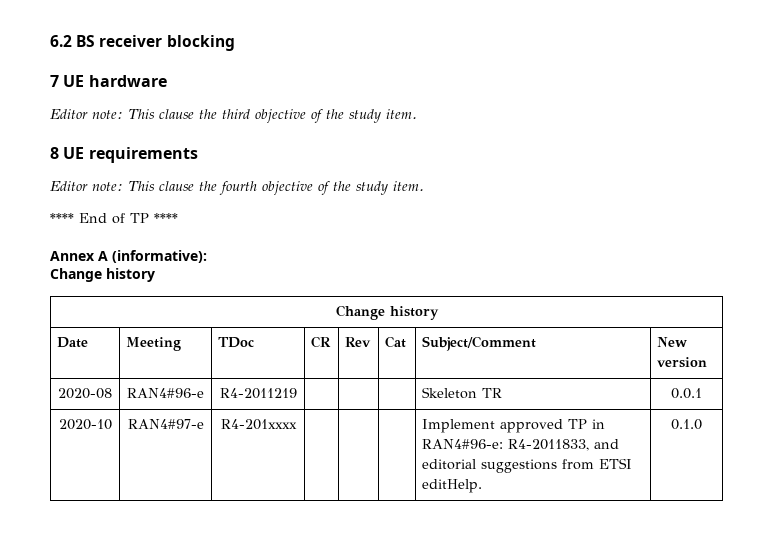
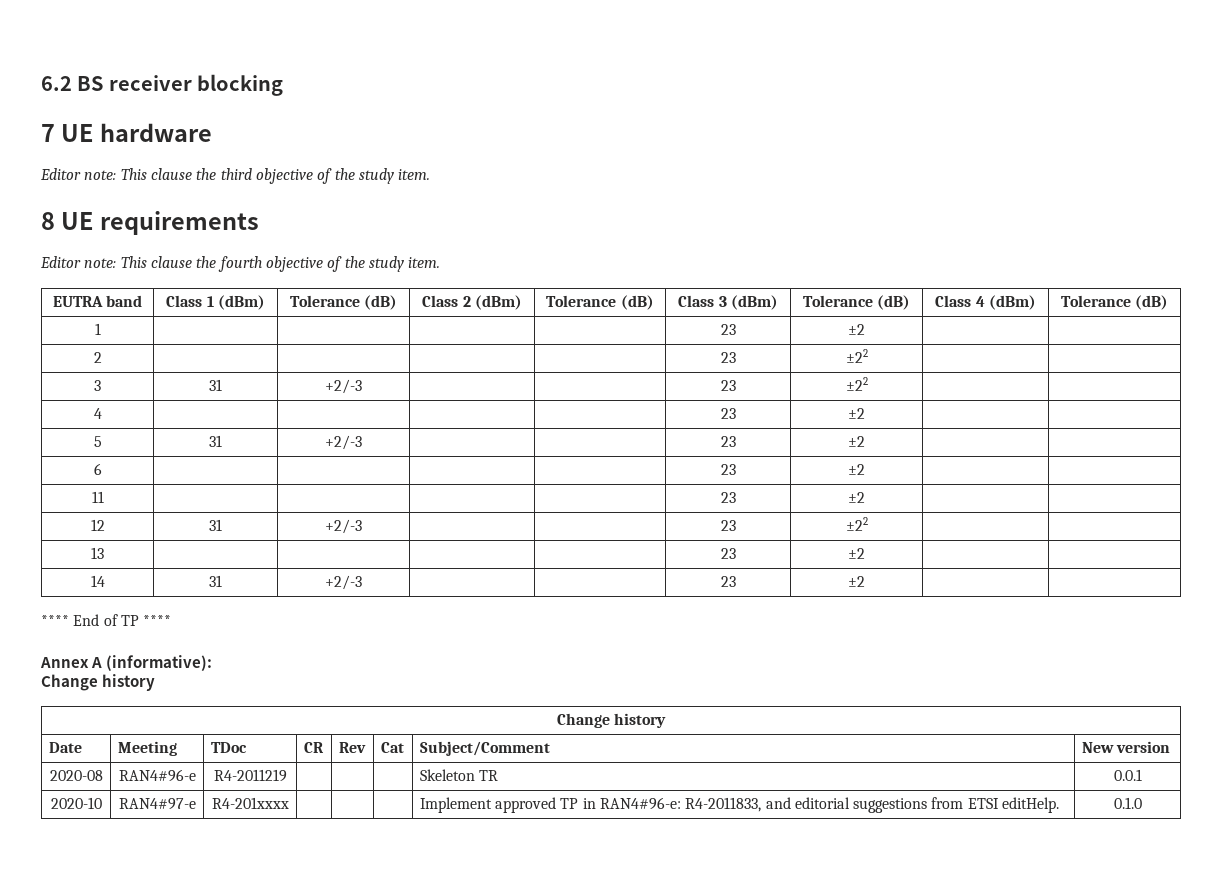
(424, 186) none -> [52,295,143,307] [166,295,265,310] [289,295,398,310] [422,295,522,310] [546,295,654,310] [678,295,778,310] [802,295,911,310] [935,295,1036,310] [1060,295,1169,310] [94,323,101,335] [720,324,736,335] [848,324,865,335] [93,352,102,363] [720,352,736,363] [845,349,868,363] [94,380,101,391] [209,379,222,391] [325,379,362,394] [720,380,736,391] [845,377,868,391] [93,408,102,419] [720,408,736,419] [848,408,865,419] [93,436,102,447] [209,435,222,447] [325,435,362,450] [720,436,736,447] [848,436,865,447] [93,463,102,475] [720,464,736,475] [848,464,865,475] [91,491,104,503] [720,492,736,503] [848,492,865,503] [90,519,105,531] [209,519,222,531] [325,519,362,534] [720,520,736,531] [845,517,868,531] [91,547,104,559] [720,548,736,559] [848,548,865,559] [90,575,105,587] [209,575,222,587] [325,575,362,590] [720,576,736,587] [848,576,865,587] // EUTRA band | Class 1 (dBm) | Tolerance (dB) | Class 2 (dBm) | Tolerance (dB) | Class 3 (dBm) | Tolerance (dB) | Class 4 (dBm) | Tolerance (dB) // 1 | | | | | 23 | ±2 | | // 2 | | | | | 23 | ±22 | | // 3 | 31 | +2/-3 | | | 23 | ±22 | | // 4 | | | | | 23 | ±2 | | // 5 | 31 | +2/-3 | | | 23 | ±2 | | // 6 | | | | | 23 | ±2 | | // 11 | | | | | 23 | ±2 | | // 12 | 31 | +2/-3 | | | 23 | ±22 | | // 13 | | | | | 23 | ±2 | | // 14 | 31 | +2/-3 | | | 23 | ±2 | |

